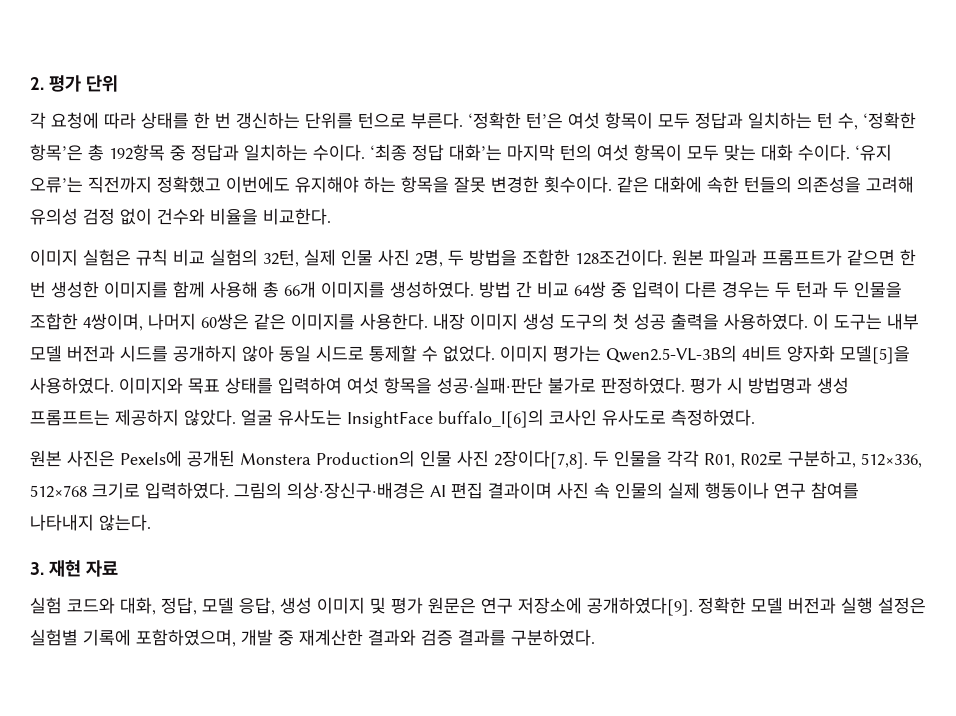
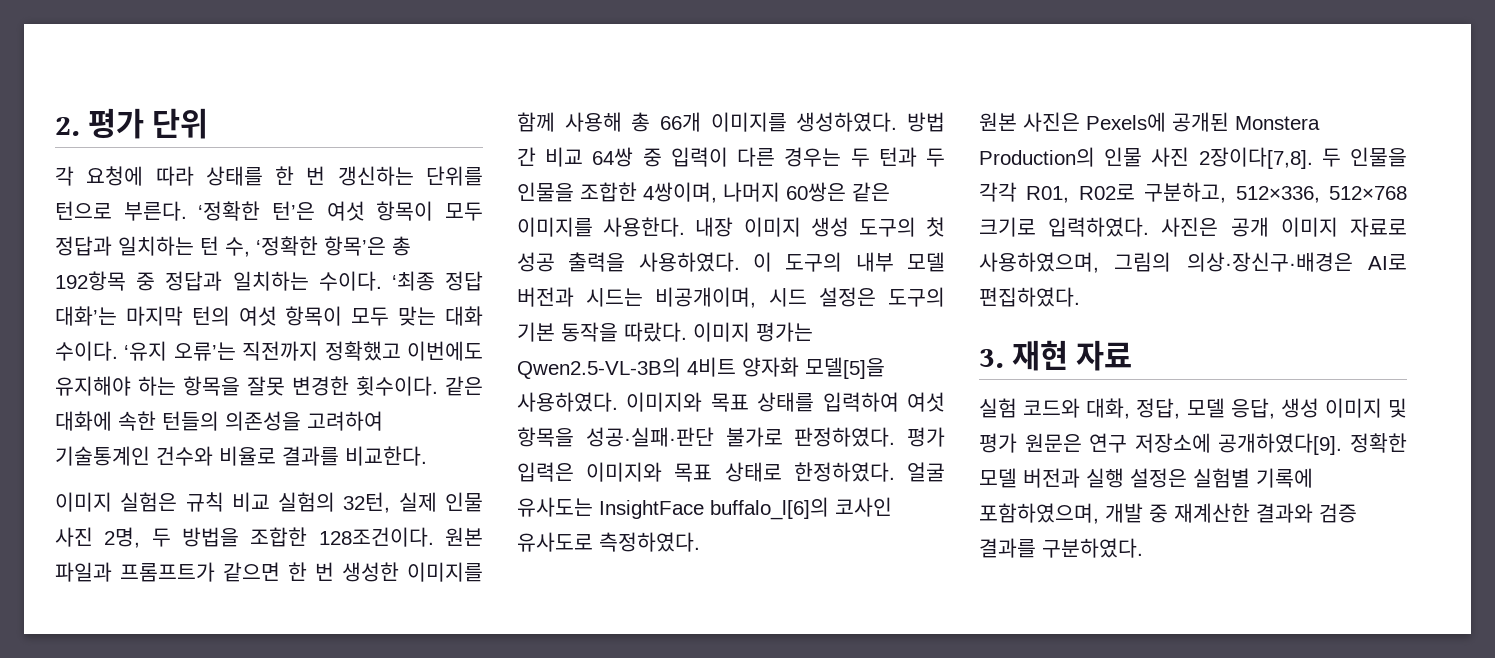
[866,176,914,193] [30,208,258,225] 고려해 유의성 검정 없이 건수와 비율을 -> [307,411,383,431] [55,446,339,466] 고려하여 기술통계인 건수와 비율로 결과를
[834,314,882,330] 도구는 -> [785,252,843,272] 도구의
[120,345,495,362] 시드를 공개하지 않아 동일 시드로 통제할 수 없었다. -> [586,287,945,308] [517,322,687,342] 시드는 비공개이며, 시드 설정은 도구의 기본 동작을 따랐다.
[727,377,849,394] [30,409,236,426] 시 방법명과 생성 프롬프트는 제공하지 않았다. -> [517,462,895,482] 입력은 이미지와 목표 상태로 한정하였다.
[234,482,859,499] [30,514,151,531] 그림의 의상·장신구·배경은 AI 편집 결과이며 사진 속 인물의 실제 행동이나 연구 참여를 나타내지 않는다. -> [1161,217,1407,237] [979,252,1407,273] [979,287,1080,307] 사진은 공개 이미지 자료로 사용하였으며, 그림의 의상·장신구·배경은 AI로 편집하였다.

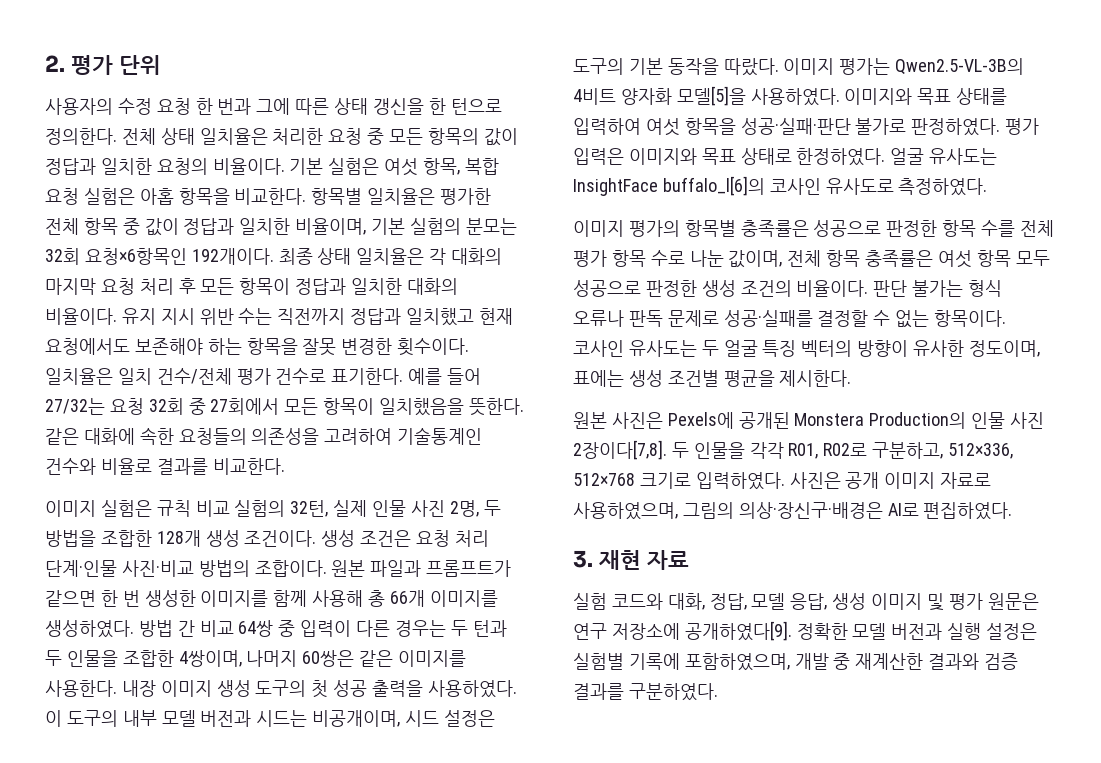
[55,166,483,186] [55,201,484,221] [55,236,411,257] [55,271,484,291] [55,306,483,326] [55,341,483,361] [55,376,131,396] 각 요청에 따라 상태를 한 번 갱신하는 단위를 턴으로 부른다. ‘정확한 턴’은 여섯 항목이 모두 정답과 일치하는 턴 수, ‘정확한 항목’은 총 192항목 중 정답과 일치하는 수이다. ‘최종 정답 대화’는 마지막 턴의 여섯 항목이 모두 맞는 대화 수이다. ‘유지 오류’는 직전까지 정확했고 이번에도 유지해야 -> [45,98,502,115] [45,128,518,146] [45,158,499,176] [45,188,492,205] [45,218,517,236] [45,248,503,265] [45,278,458,295] [45,308,513,326] [45,338,203,355] 사용자의 수정 요청 한 번과 그에 따른 상태 갱신을 한 턴으로 정의한다. 전체 상태 일치율은 처리한 요청 중 모든 항목의 값이 정답과 일치한 요청의 비율이다. 기본 실험은 여섯 항목, 복합 요청 실험은 아홉 항목을 비교한다. 항목별 일치율은 평가한 전체 항목 중 값이 정답과 일치한 비율이며, 기본 실험의 분모는 32회 요청×6항목인 192개이다. 최종 상태 일치율은 각 대화의 마지막 요청 처리 후 모든 항목이 정답과 일치한 대화의 비율이다. 유지 지시 위반 수는 직전까지 정답과 일치했고 현재 요청에서도 보존해야
(438, 386) none -> [45,368,482,385] [45,398,524,416] 일치율은 일치 건수/전체 평가 건수로 표기한다. 예를 들어 27/32는 요청 32회 중 27회에서 모든 항목이 일치했음을 뜻한다.
[162,411,219,431] 턴들의 -> [178,428,247,445] 요청들의
[318,527,434,547] 128조건이다. -> [156,530,489,547] [45,560,327,577] 128개 생성 조건이다. 생성 조건은 요청 처리 단계·인물 사진·비교 방법의 조합이다.
(700, 542) none -> [573,220,1054,237] [573,250,1050,268] [573,280,1003,297] [573,310,1007,328] [573,340,1040,357] [573,370,852,387] // 이미지 평가의 항목별 충족률은 성공으로 판정한 항목 수를 전체 평가 항목 수로 나눈 값이며, 전체 항목 충족률은 여섯 항목 모두 성공으로 판정한 생성 조건의 비율이다. 판단 불가는 형식 오류나 판독 문제로 성공·실패를 결정할 수 없는 항목이다. 코사인 유사도는 두 얼굴 특징 벡터의 방향이 유사한 정도이며, 표에는 생성 조건별 평균을 제시한다.

